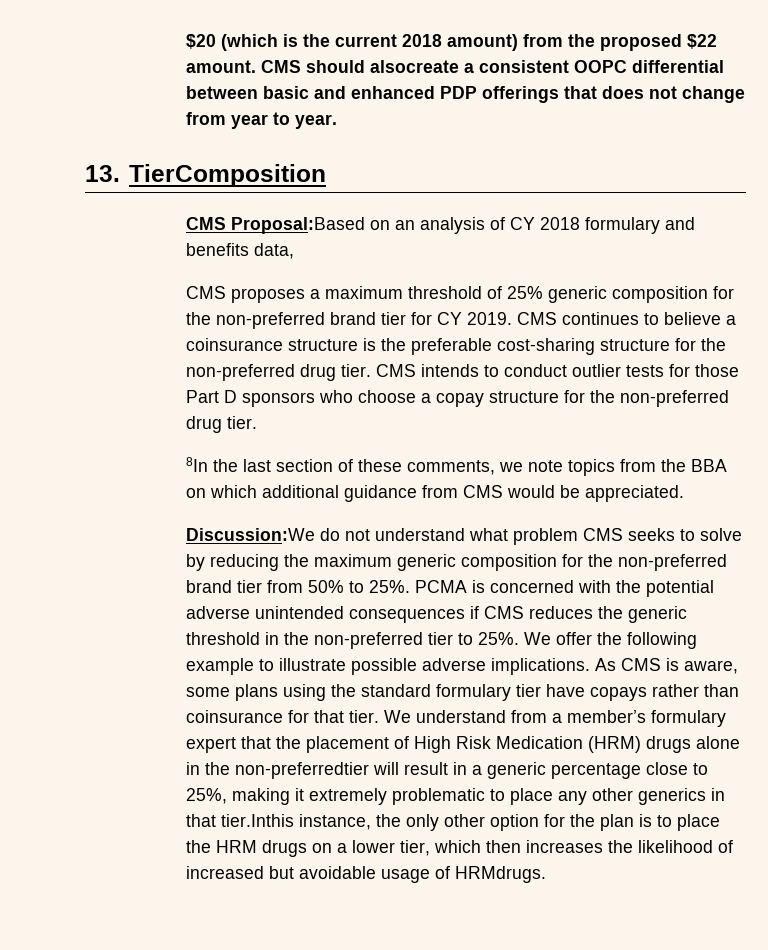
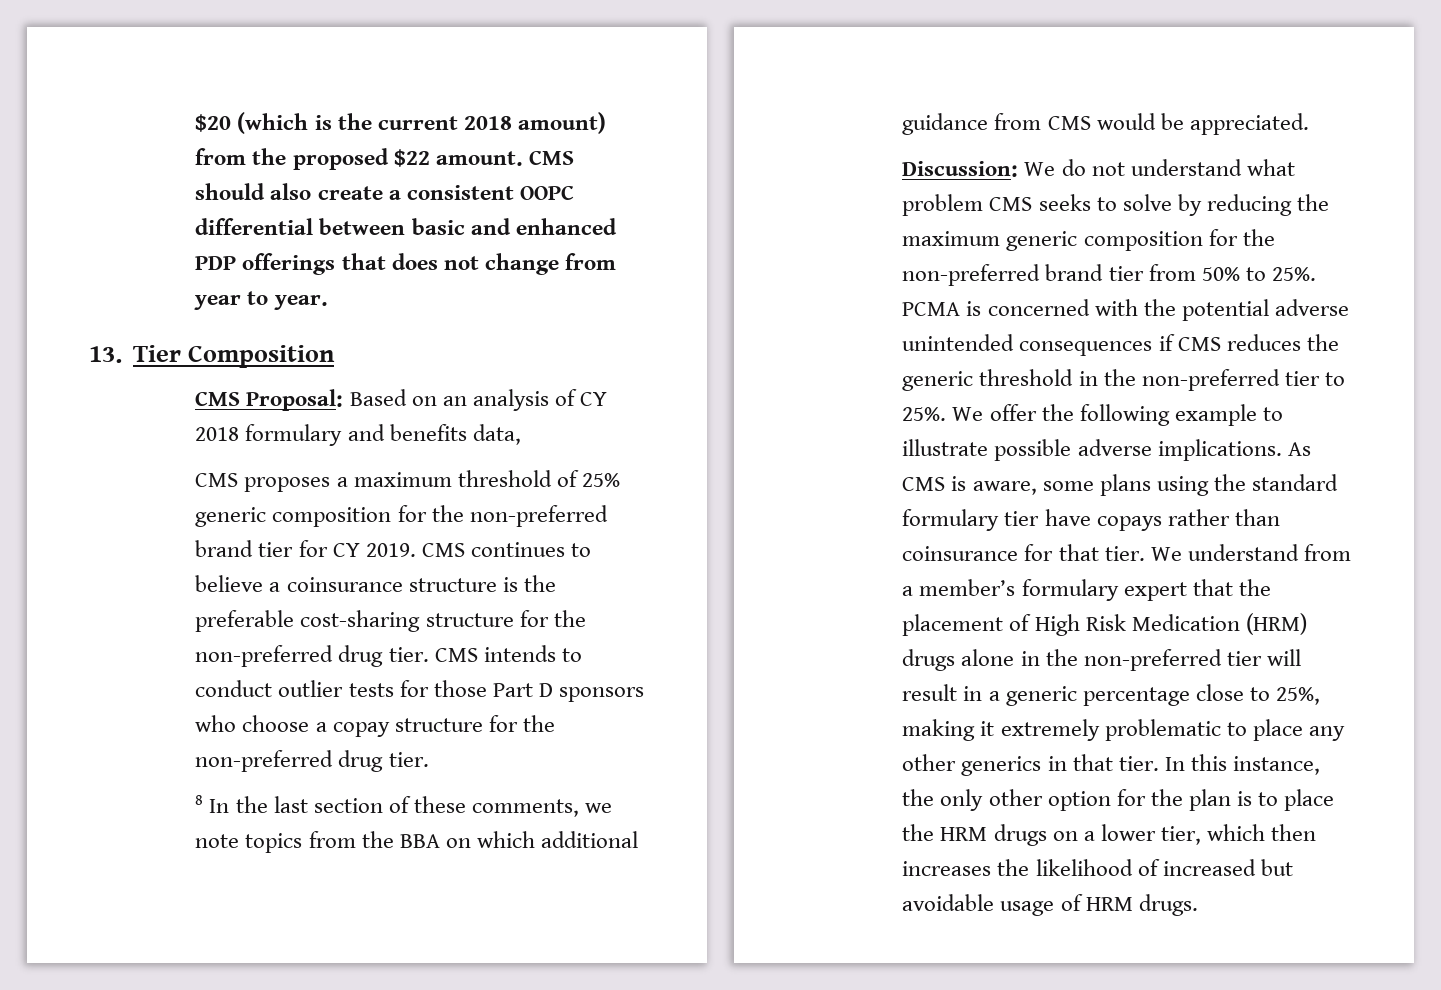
[369,60,459,73] alsocreate -> [270,183,383,200] also create
[128,164,326,187] [185,217,365,234] TierComposition // CMS Proposal:Based -> [133,345,336,368] [195,389,407,411] Tier Composition // CMS Proposal: Based
[185,457,208,472] 8In -> [195,795,230,813] 8 In
[185,528,315,541] Discussion:We -> [902,161,1056,177] Discussion: We
[234,762,369,779] non-preferredtier -> [1083,649,1262,671] non-preferred tier
[220,814,294,827] tier.Inthis -> [1118,754,1227,771] tier. In this
[454,866,546,883] HRMdrugs. -> [1085,894,1198,916] HRM drugs.

